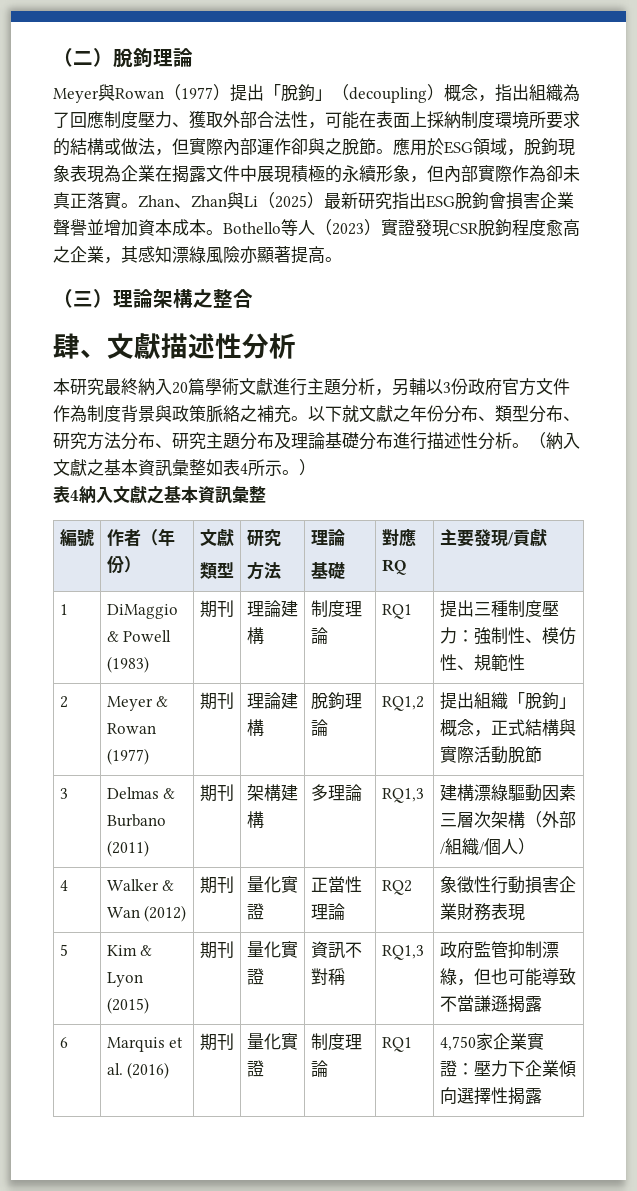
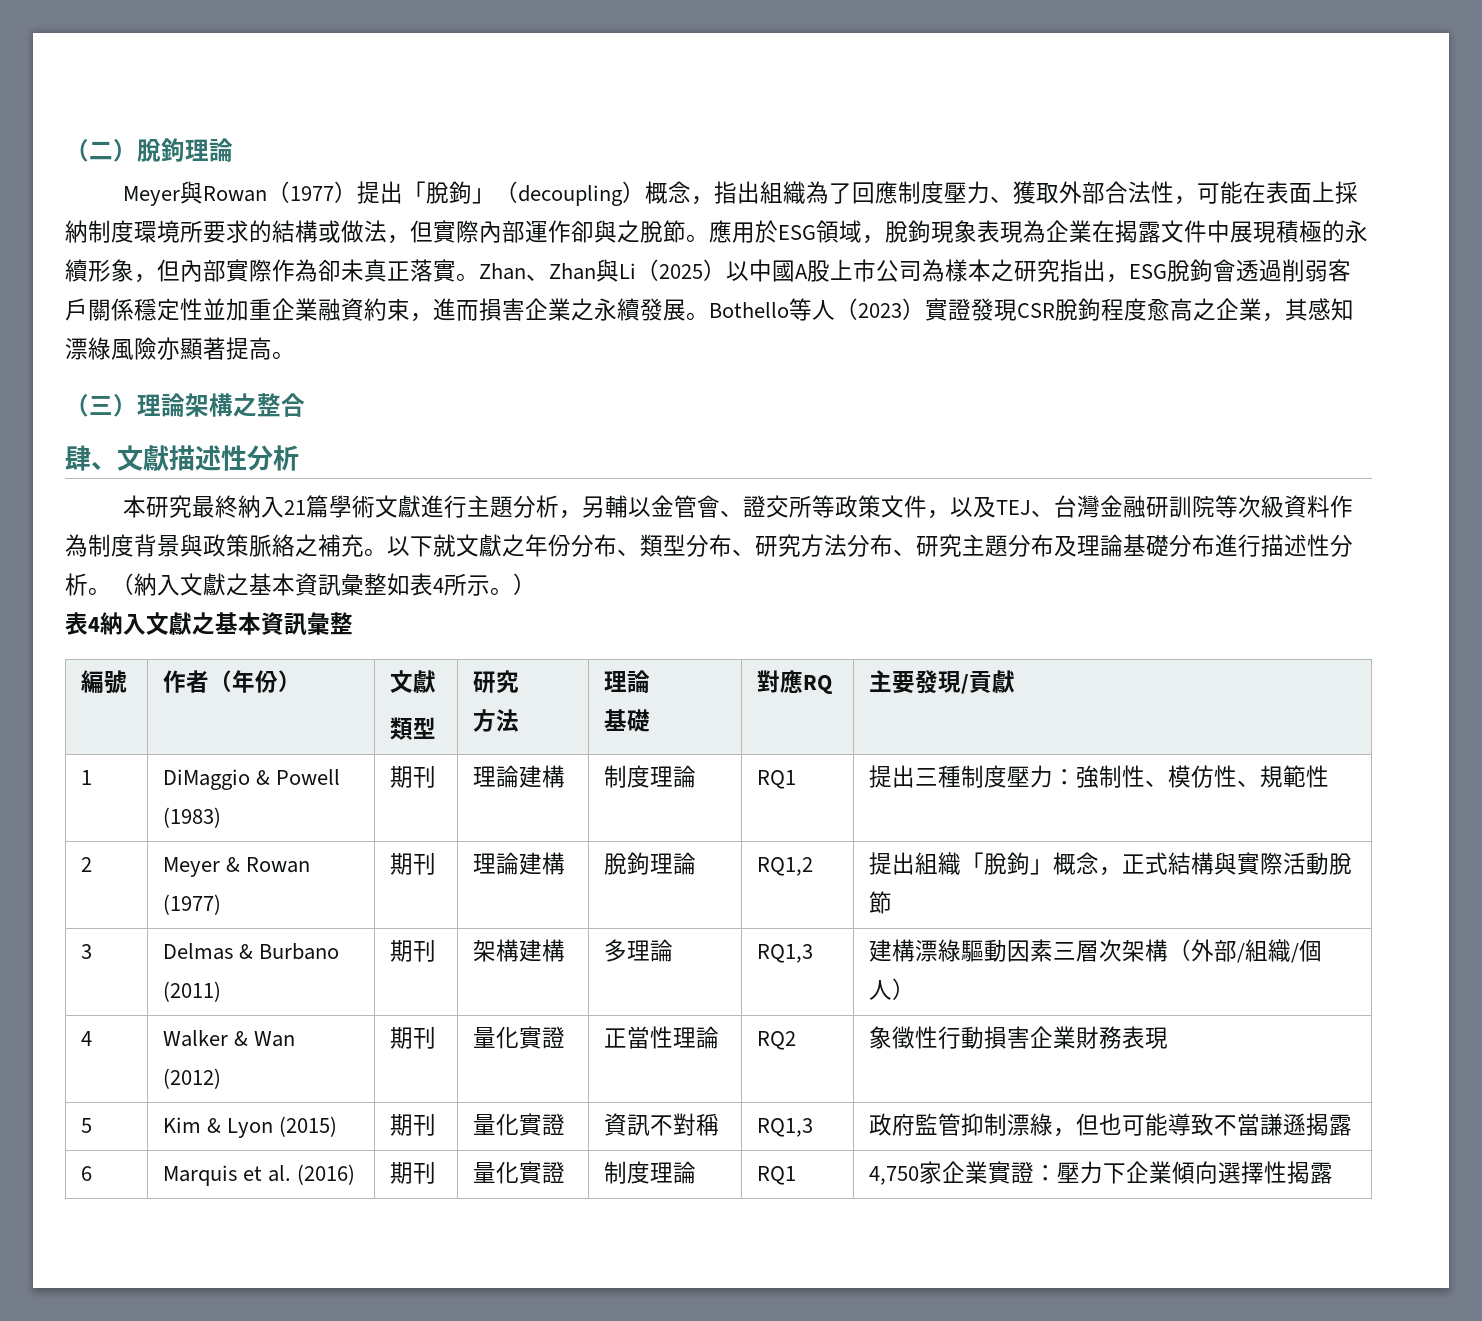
[324,192,358,209] 最新 -> [726,259,1014,282] 以中國A股上市公司為樣本之
(426, 200) none -> [1106,274,1129,283] ，
[506,192,574,210] [53,219,206,236] 損害企業聲譽並增加資本成本 -> [1236,259,1351,282] [65,298,686,322] 透過削弱客戶關係穩定性並加重企業融資約束，進而損害企業之永續發展
[172,382,188,394] 20 -> [284,500,307,515] 21
[443,378,570,396] 3份政府官方文件 -> [651,495,1331,519] 金管會、證交所等政策文件，以及TEJ、台灣金融研訓院等次級資料

